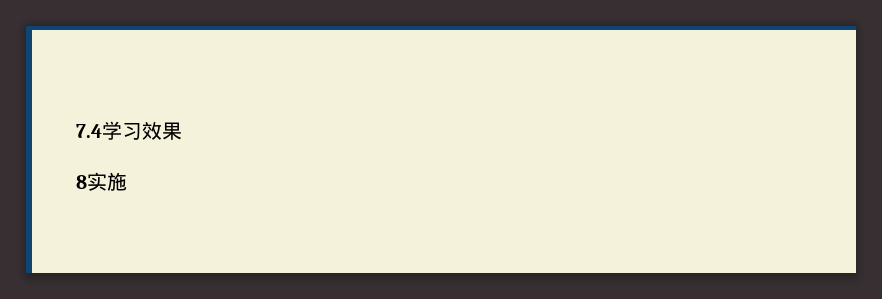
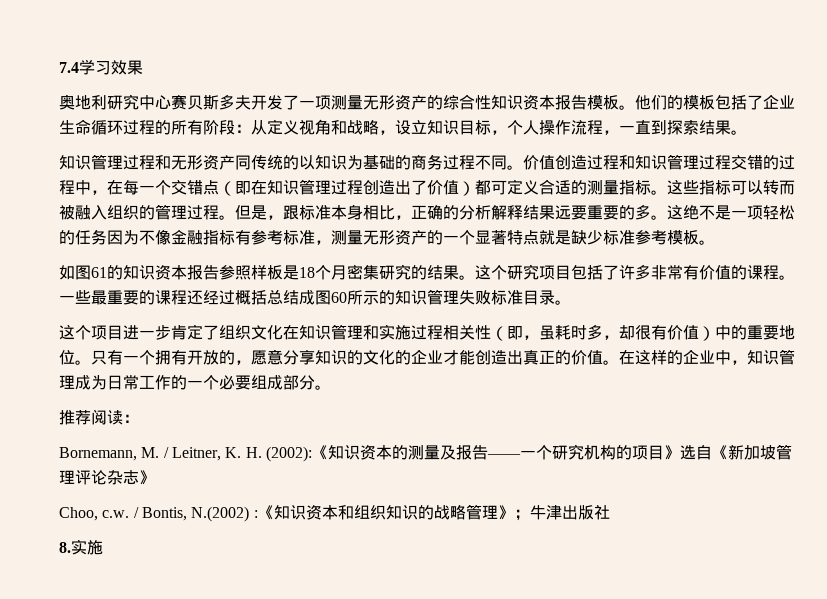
[76,175,87,189] 8 -> [59,94,795,110] [59,119,747,135] [59,154,795,170] [59,179,795,196] [59,204,795,220] [59,229,715,245] [59,264,795,280] [59,289,571,305] [59,324,795,341] [59,349,795,365] [59,375,331,390] [59,409,139,425] [59,444,792,462] [59,470,155,485] [59,504,610,522] [59,542,71,553] 奥地利研究中心赛贝斯多夫开发了一项测量无形资产的综合性知识资本报告模板。他们的模板包括了企业生命循环过程的所有阶段：从定义视角和战略，设立知识目标，个人操作流程，一直到探索结果。 // 知识管理过程和无形资产同传统的以知识为基础的商务过程不同。价值创造过程和知识管理过程交错的过程中，在每一个交错点（即在知识管理过程创造出了价值）都可定义合适的测量指标。这些指标可以转而被融入组织的管理过程。但是，跟标准本身相比，正确的分析解释结果远要重要的多。这绝不是一项轻松的任务因为不像金融指标有参考标准，测量无形资产的一个显著特点就是缺少标准参考模板。 // 如图61的知识资本报告参照样板是18个月密集研究的结果。这个研究项目包括了许多非常有价值的课程。一些最重要的课程还经过概括总结成图60所示的知识管理失败标准目录。 // 这个项目进一步肯定了组织文化在知识管理和实施过程相关性（即，虽耗时多，却很有价值）中的重要地位。只有一个拥有开放的，愿意分享知识的文化的企业才能创造出真正的价值。在这样的企业中，知识管理成为日常工作的一个必要组成部分。 // 推荐阅读： // Bornemann, M. / Leitner, K. H. (2002):《知识资本的测量及报告——一个研究机构的项目》选自《新加坡管理评论杂志》 // Choo, c.w. / Bontis, N.(2002) :《知识资本和组织知识的战略管理》；牛津出版社 // 8.

